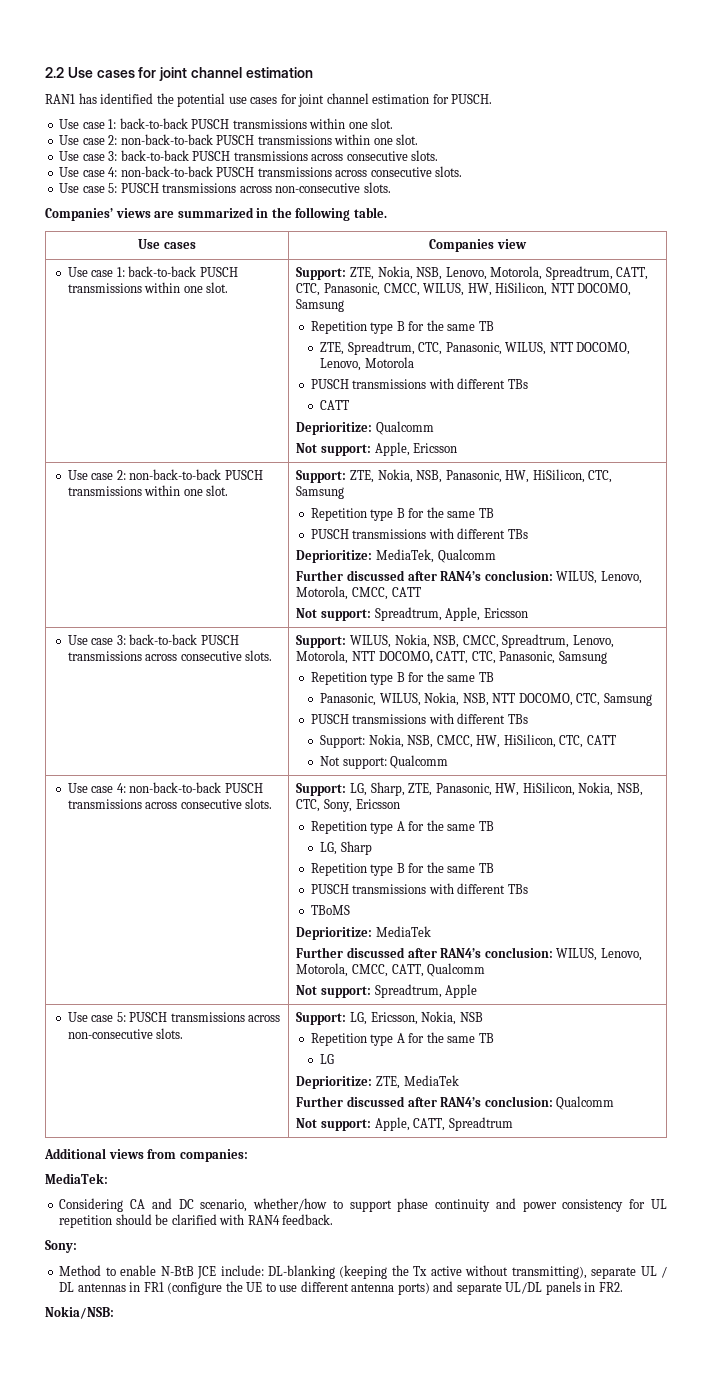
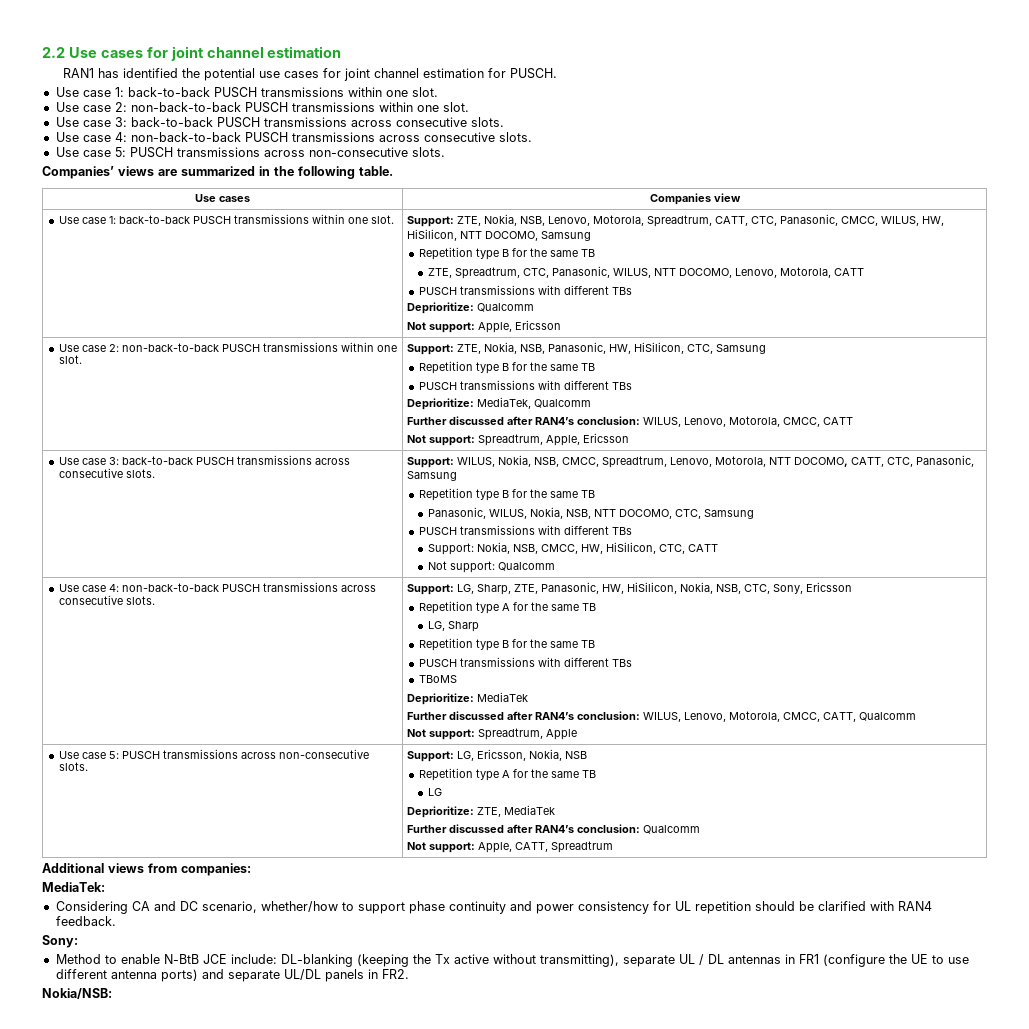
[364,357,414,368] [310,378,528,389] [320,400,350,410] Motorola // PUSCH transmissions with different TBs // CATT -> [779,267,864,278] [419,285,633,295] Motorola, CATT // PUSCH transmissions with different TBs

